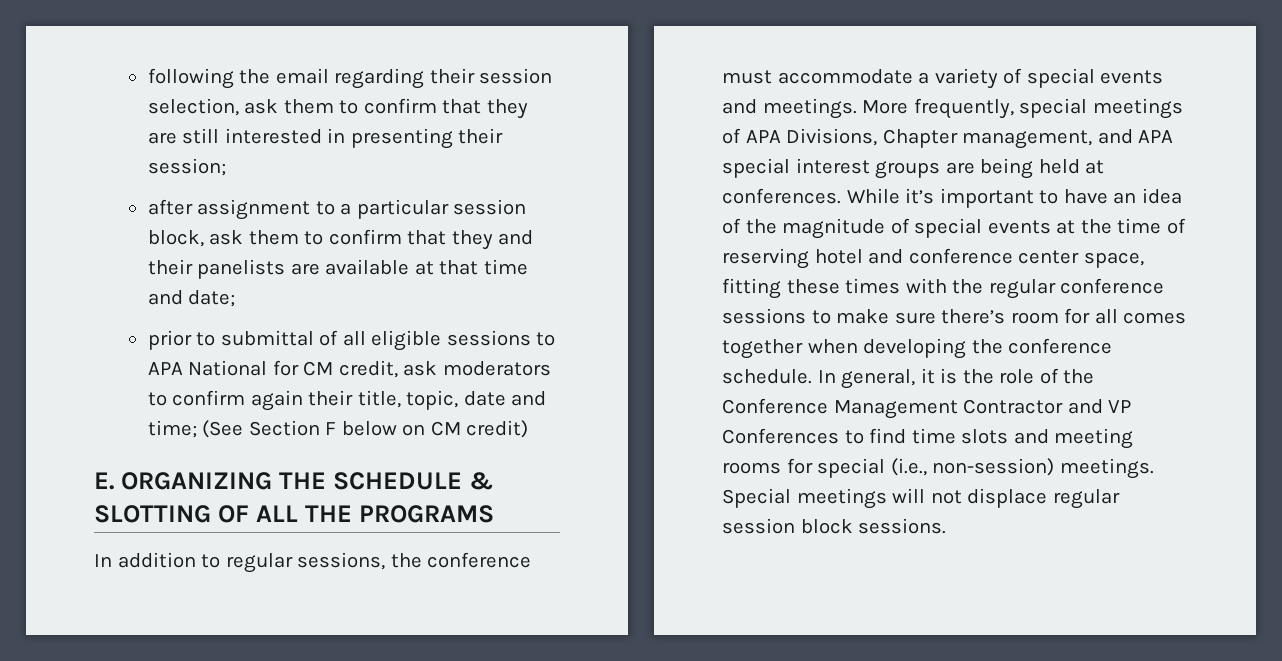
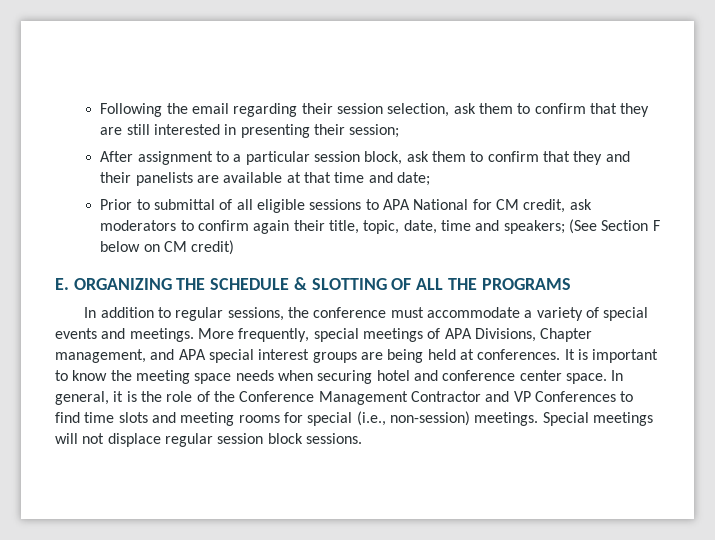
[147,68,234,89] following -> [100,103,163,117] Following
[147,199,193,215] after -> [100,151,134,162] After
[147,330,192,350] prior -> [100,199,133,210] Prior
[463,391,547,406] [147,420,197,438] date and time; -> [403,220,565,234] date, time and speakers;
[846,188,1182,208] [722,218,1186,239] [722,248,1144,269] [722,278,1165,299] [722,308,1187,324] [722,338,1113,359] [722,369,812,384] While it’s important to have an idea of the magnitude of special events at the time of reserving hotel and conference center space, fitting these times with the regular conference sessions to make sure there’s room for all comes together when developing the conference schedule. -> [564,349,659,363] [55,370,607,384] It is important to know the meeting space needs when securing hotel and conference center space.

